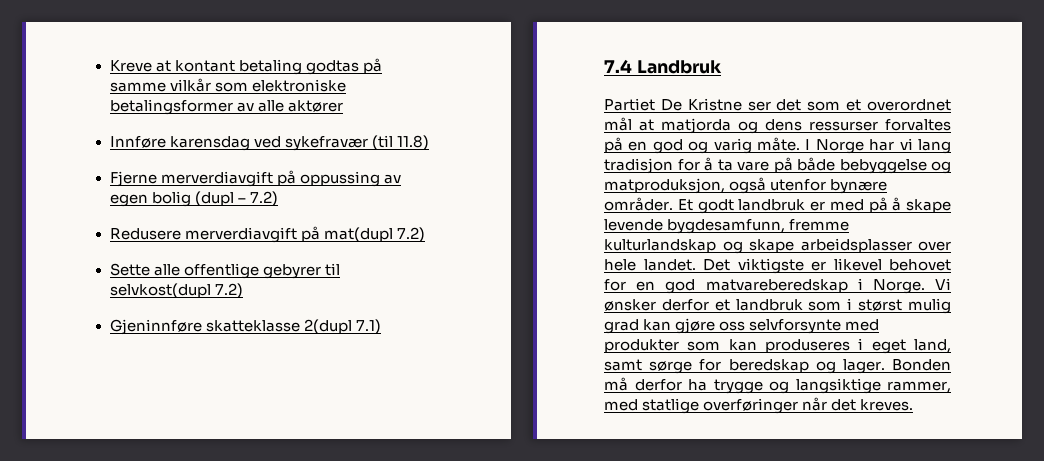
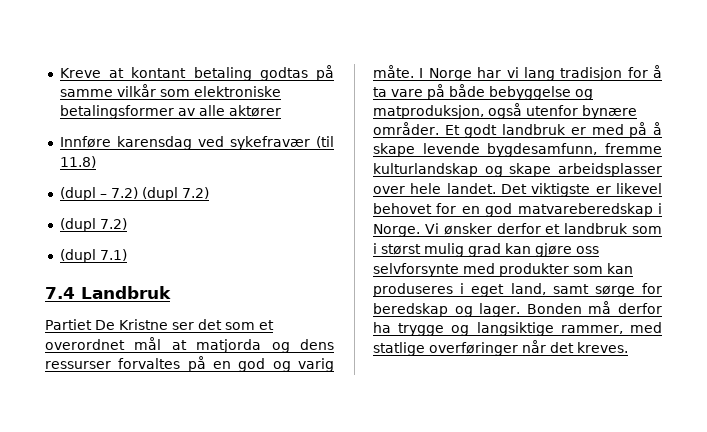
[109,170,401,187] [109,191,278,207] [109,226,425,243] [109,263,340,279] [109,283,243,298] [109,319,352,335] Fjerne merverdiavgift på oppussing av egen bolig (dupl – 7.2) // Redusere merverdiavgift på mat(dupl 7.2) // Sette alle offentlige gebyrer til selvkost(dupl 7.2) // Gjeninnføre skatteklasse 2(dupl -> [59,187,209,201] [59,218,127,232] [59,249,96,263] (dupl – 7.2) (dupl 7.2) // (dupl 7.2) // (dupl

